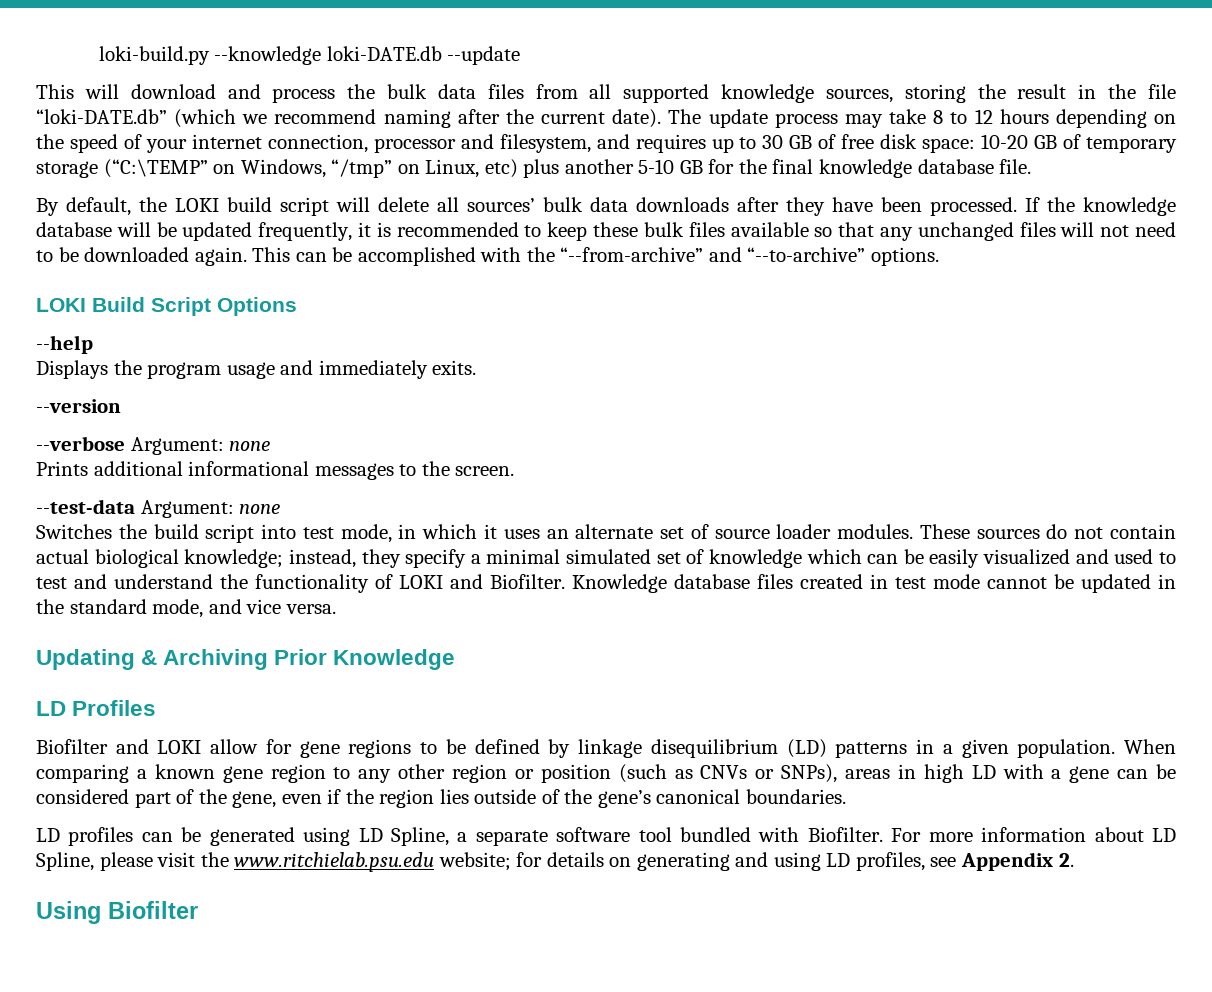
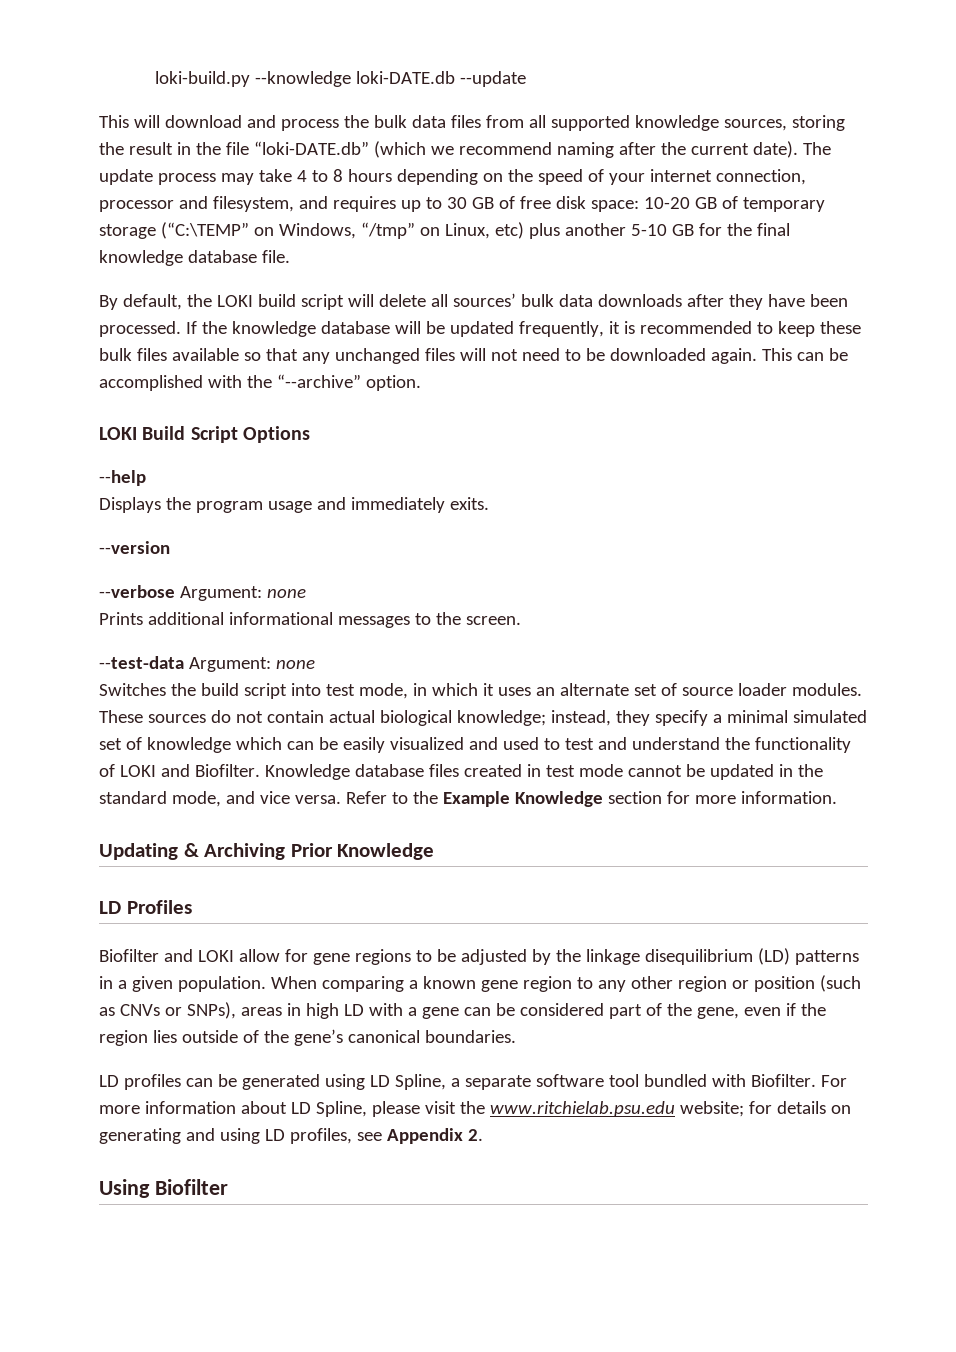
[933,109,993,124] 8 to 12 -> [296,169,343,182] 4 to 8
[560,247,939,266] “--from-archive” and “--to-archive” options. -> [276,374,421,391] “--archive” option.
(336, 609) none -> [345,791,837,807] Refer to the Example Knowledge section for more information.
[474,739,571,758] defined by -> [460,949,581,965] adjusted by the

